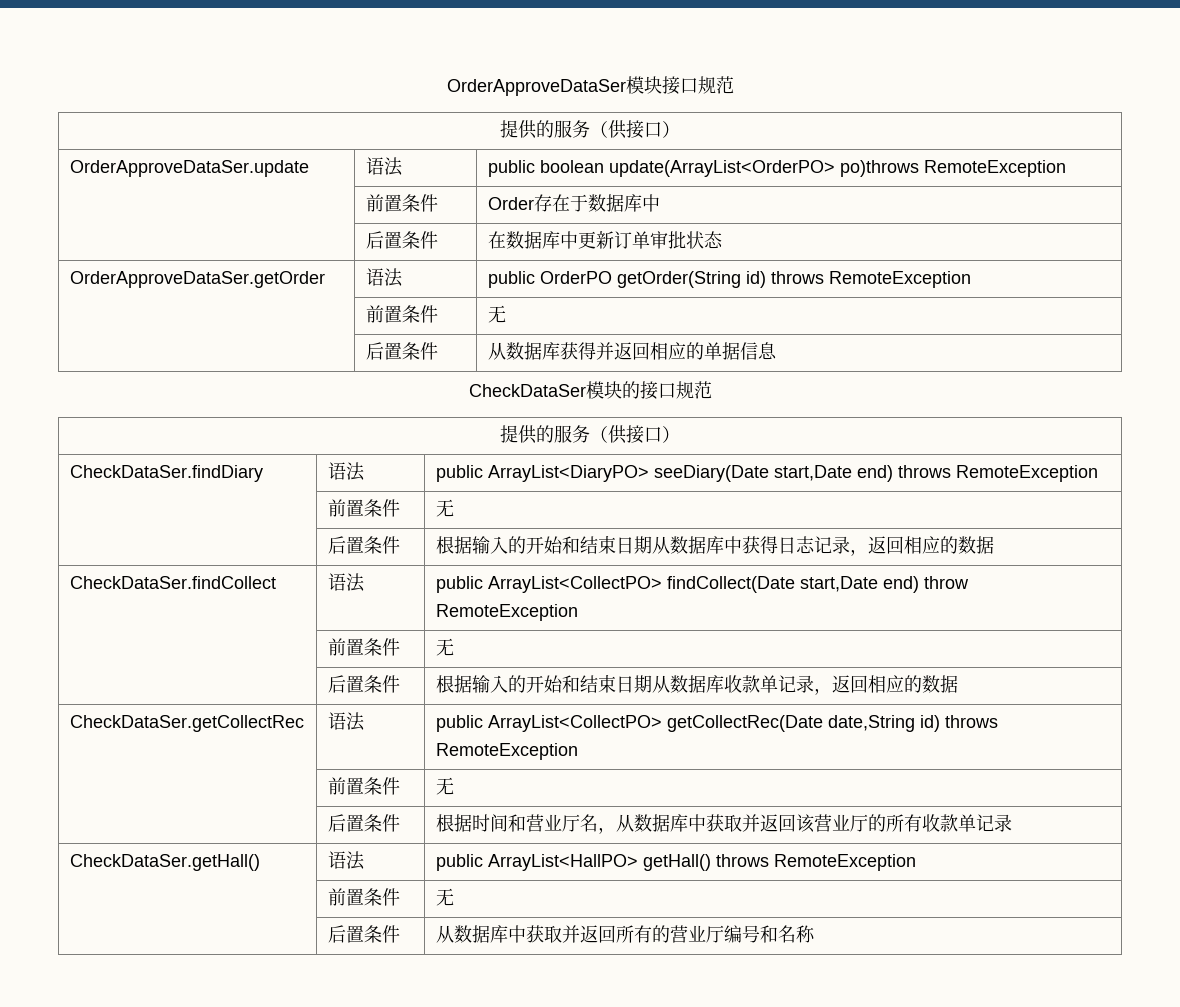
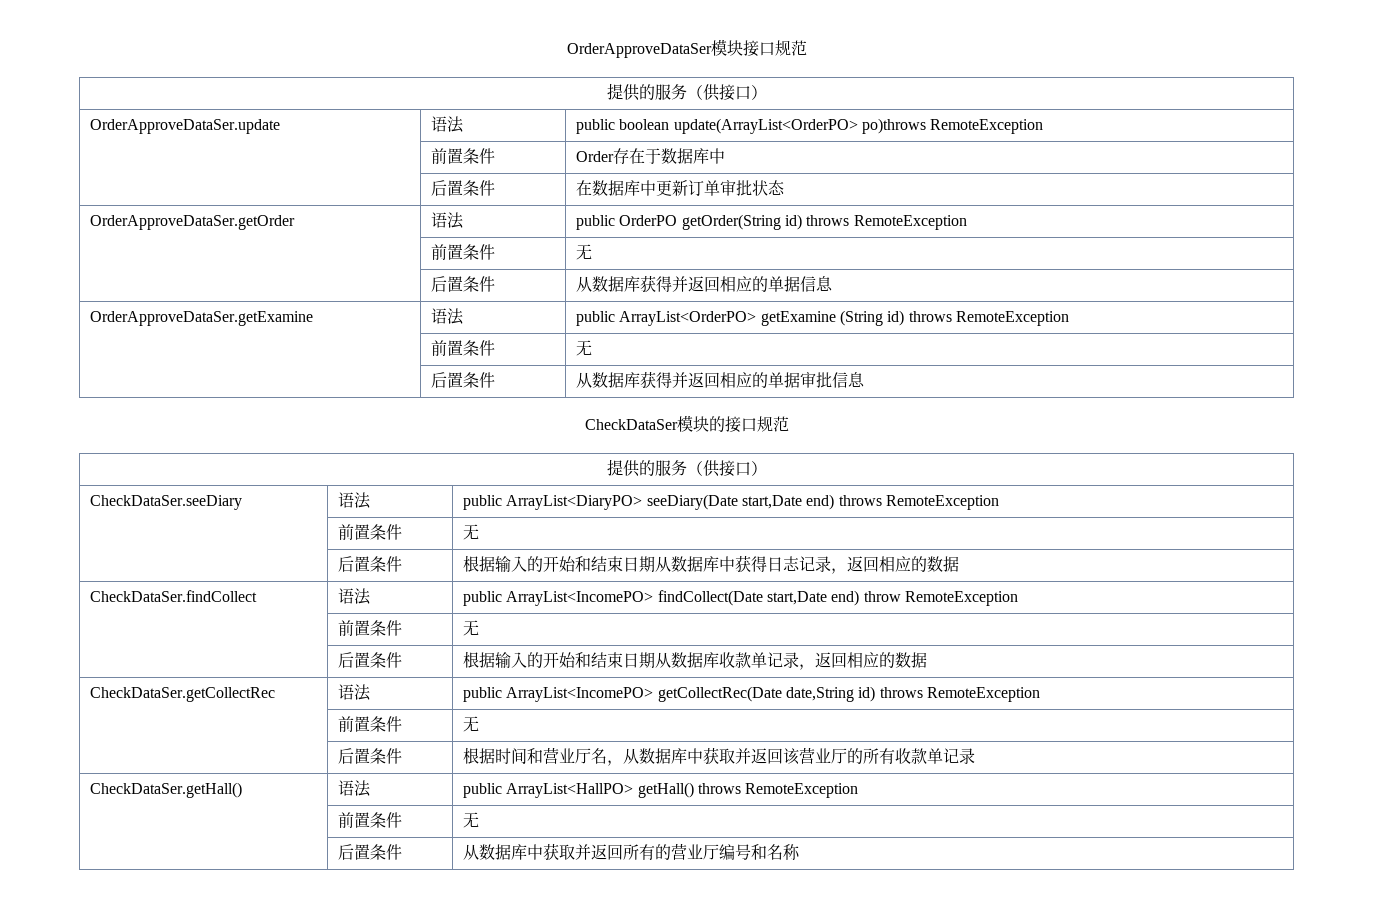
(777, 351) none -> [90,311,314,326] [431,308,465,325] [576,310,1070,326] [431,340,496,356] [576,340,593,356] [431,372,496,388] [576,371,866,388] // OrderApproveDataSer.getExamine | 语法 | public ArrayList<OrderPO> getExamine (String id) throws RemoteException // | 前置条件 | 无 // | 后置条件 | 从数据库获得并返回相应的单据审批信息
[69,465,263,482] CheckDataSer.findDiary -> [90,495,243,510] CheckDataSer.seeDiary
[487,576,662,593] ArrayList<CollectPO> -> [506,591,654,606] ArrayList<IncomePO>
[487,715,662,732] ArrayList<CollectPO> -> [506,687,654,702] ArrayList<IncomePO>

